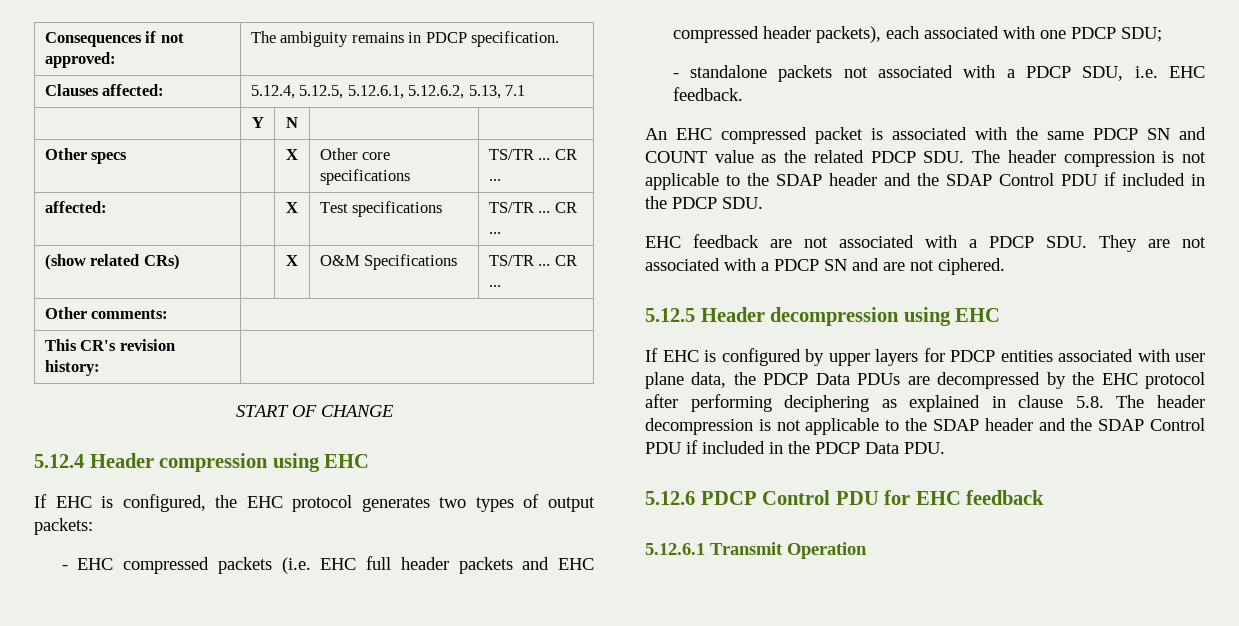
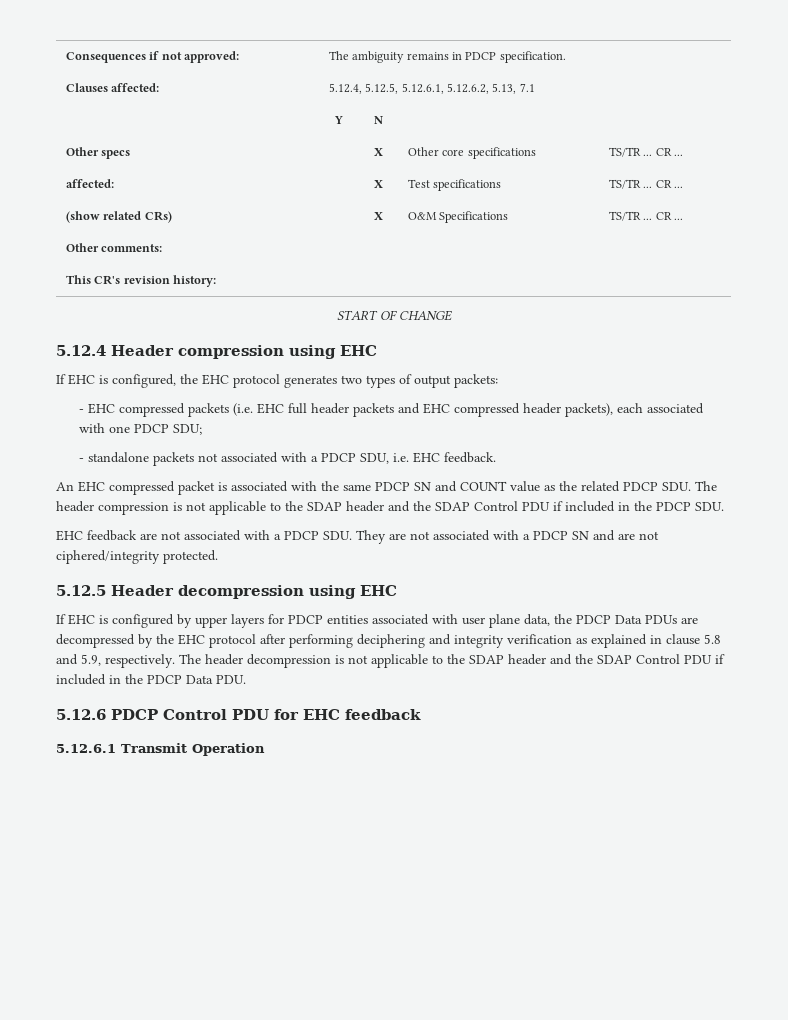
[938,258,1005,275] ciphered. -> [56,550,218,564] ciphered/integrity protected.
(870, 403) none -> [429,634,572,648] and integrity verification
[1075,396,1104,408] 5.8. -> [704,634,721,644] [56,654,175,668] 5.8 and 5.9, respectively.

